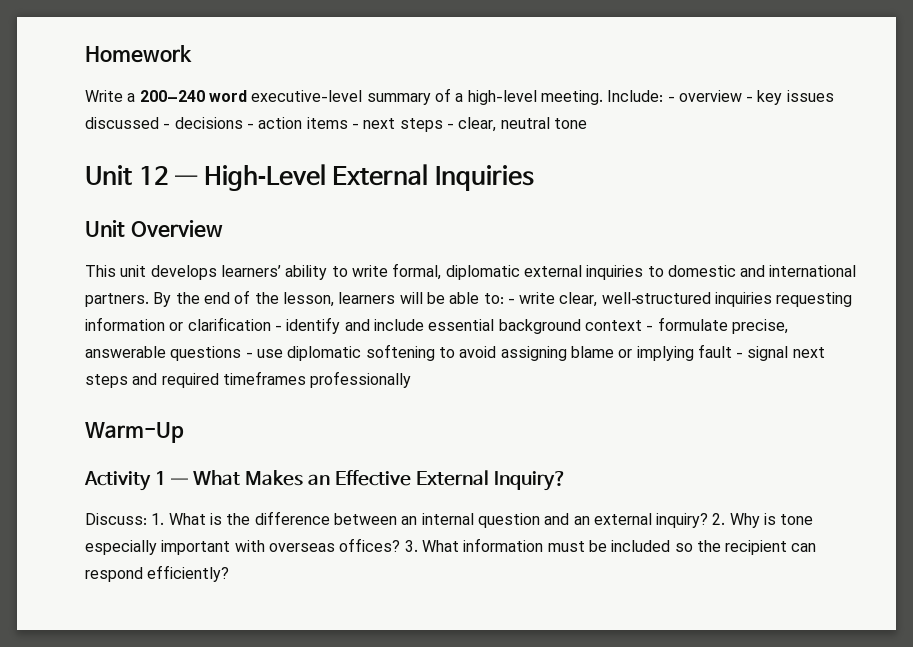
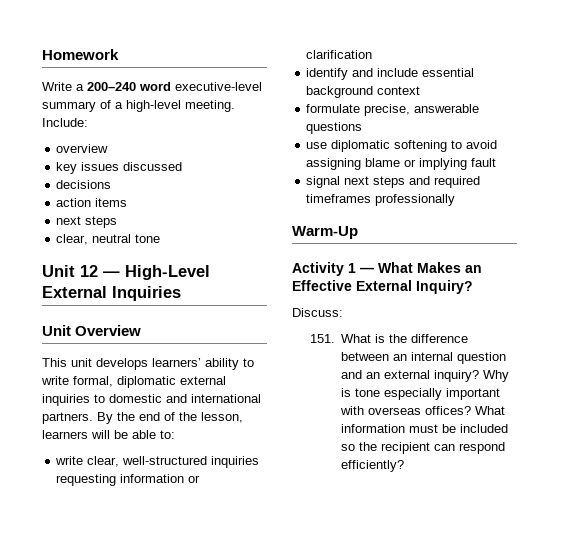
[667,96,675,102] - -> (88, 122) //
[746,96,754,102] - -> (109, 148) //
[163,123,171,129] - -> (183, 166) //
[246,123,254,129] - -> (112, 184) //
[351,118,454,132] - next steps - -> [56,216,118,228] // next steps //
[507,298,515,304] - -> (175, 434) //
[274,325,282,331] - -> (373, 54) //
[646,325,654,331] - -> (421, 90) //
[245,352,253,358] - -> (363, 128) //
[736,352,744,358] - -> (497, 162) //
[151,513,165,525] 1. -> [309,334,335,343] // 151.
[712,513,726,525] 2. -> (480, 376) none
[404,540,418,552] 3. -> (472, 410) none

